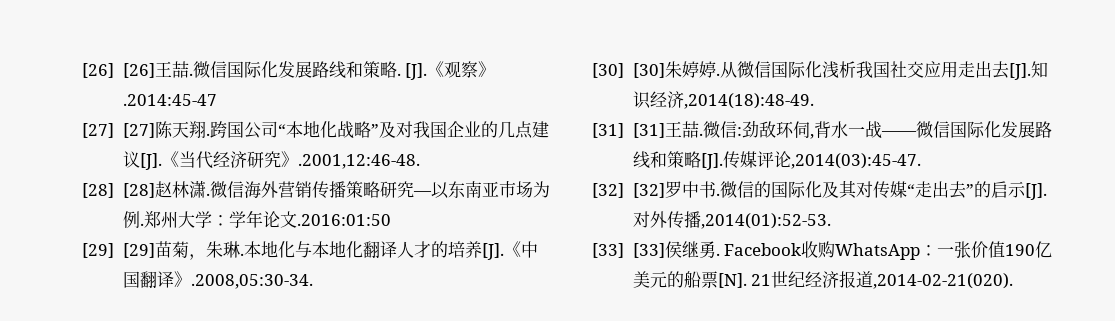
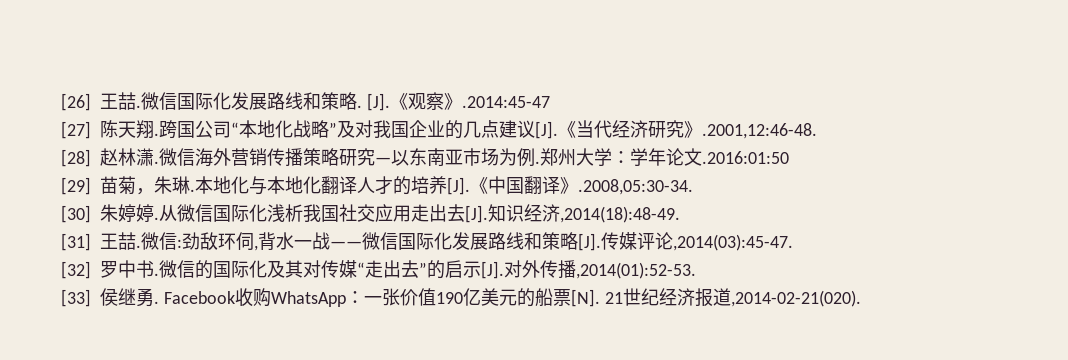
[82,63,155,78] [26] [26] -> [61,93,91,111] [26]
[122,123,155,138] [27] -> (91, 130) none
[122,183,155,198] [28] -> (91, 158) none
[122,243,155,258] [29] -> (91, 186) none
[632,63,665,78] [30] -> (91, 214) none
[632,123,665,138] [31] -> (91, 242) none
[632,183,665,198] [32] -> (91, 270) none
[632,243,665,258] [33] -> (91, 298) none

